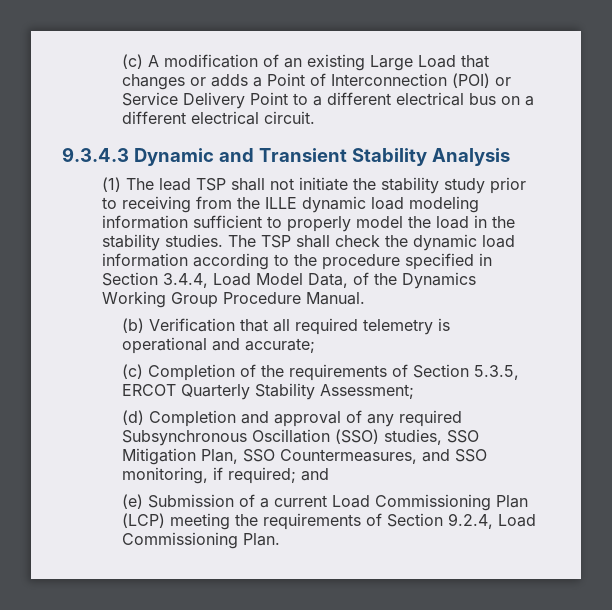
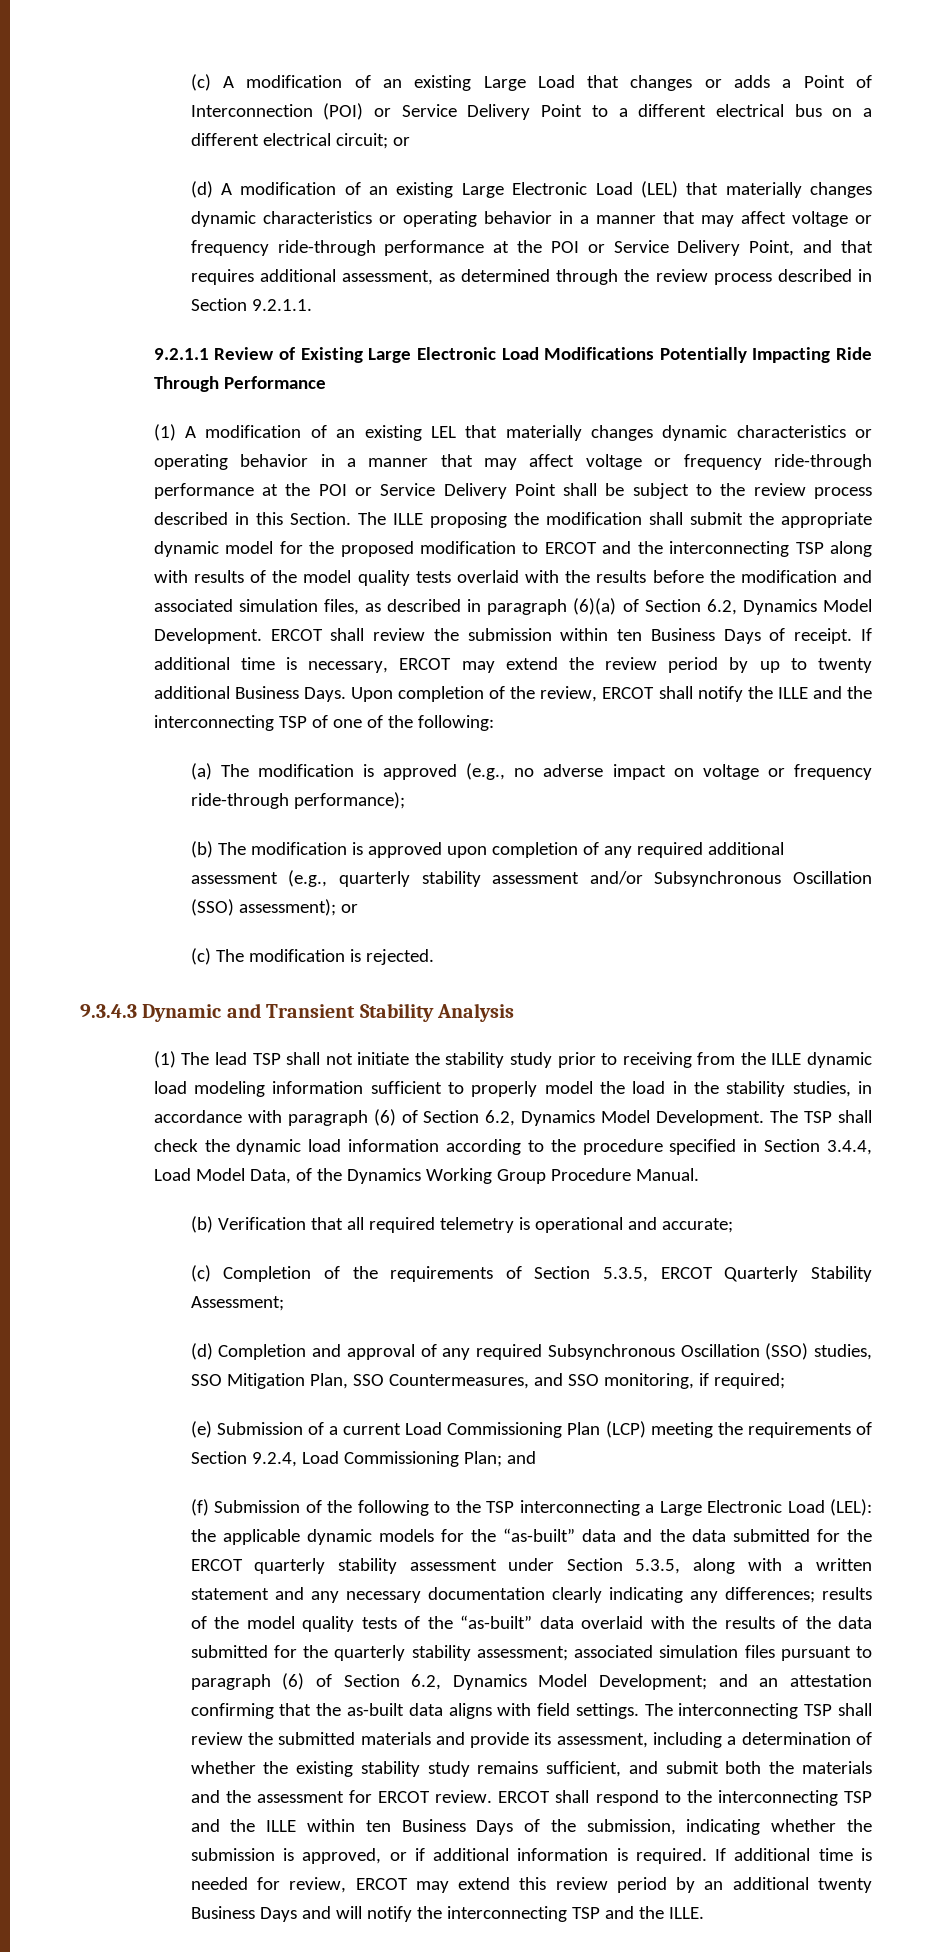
[263,111,315,124] circuit. -> [335,133,410,149] [190,181,872,198] [190,211,872,227] [190,240,874,256] [190,269,872,285] [190,298,312,311] [153,347,873,363] [153,376,326,392] [153,424,873,441] [153,454,873,470] [153,483,873,499] [153,512,872,528] [153,541,872,557] [153,570,872,586] [153,598,873,615] [153,628,872,644] [153,657,872,673] [153,686,872,702] [153,715,494,731] [190,763,872,780] [190,792,405,809] [190,841,784,858] [190,870,873,887] [190,899,358,916] [190,948,434,965] circuit; or // (d) A modification of an existing Large Electronic Load (LEL) that materially changes dynamic characteristics or operating behavior in a manner that may affect voltage or frequency ride-through performance at the POI or Service Delivery Point, and that requires additional assessment, as determined through the review process described in Section 9.2.1.1. // 9.2.1.1 Review of Existing Large Electronic Load Modifications Potentially Impacting Ride Through Performance // (1) A modification of an existing LEL that materially changes dynamic characteristics or operating behavior in a manner that may affect voltage or frequency ride-through performance at the POI or Service Delivery Point shall be subject to the review process described in this Section. The ILLE proposing the modification shall submit the appropriate dynamic model for the proposed modification to ERCOT and the interconnecting TSP along with results of the model quality tests overlaid with the results before the modification and associated simulation files, as described in paragraph (6)(a) of Section 6.2, Dynamics Model Development. ERCOT shall review the submission within ten Business Days of receipt. If additional time is necessary, ERCOT may extend the review period by up to twenty additional Business Days. Upon completion of the review, ERCOT shall notify the ILLE and the interconnecting TSP of one of the following: // (a) The modification is approved (e.g., no adverse impact on voltage or frequency ride-through performance); // (b) The modification is approved upon completion of any required additional assessment (e.g., quarterly stability assessment and/or Subsynchronous Oscillation (SSO) assessment); or // (c) The modification is rejected.
[164,234,223,247] studies. -> [792,1081,873,1097] [153,1109,765,1126] studies, in accordance with paragraph (6) of Section 6.2, Dynamics Model Development.
[300,468,329,481] and -> (785, 1381) none
[242,533,280,546] Plan. -> [463,1451,536,1467] [190,1499,872,1516] [190,1528,872,1545] [190,1558,872,1574] [190,1587,872,1603] [190,1615,873,1632] [190,1645,872,1661] [190,1673,872,1690] [190,1703,873,1719] [190,1732,873,1748] [190,1761,872,1777] [190,1790,872,1806] [190,1819,872,1835] [190,1848,873,1864] [190,1877,873,1893] [190,1906,704,1922] Plan; and // (f) Submission of the following to the TSP interconnecting a Large Electronic Load (LEL): the applicable dynamic models for the “as-built” data and the data submitted for the ERCOT quarterly stability assessment under Section 5.3.5, along with a written statement and any necessary documentation clearly indicating any differences; results of the model quality tests of the “as-built” data overlaid with the results of the data submitted for the quarterly stability assessment; associated simulation files pursuant to paragraph (6) of Section 6.2, Dynamics Model Development; and an attestation confirming that the as-built data aligns with field settings. The interconnecting TSP shall review the submitted materials and provide its assessment, including a determination of whether the existing stability study remains sufficient, and submit both the materials and the assessment for ERCOT review. ERCOT shall respond to the interconnecting TSP and the ILLE within ten Business Days of the submission, indicating whether the submission is approved, or if additional information is required. If additional time is needed for review, ERCOT may extend this review period by an additional twenty Business Days and will notify the interconnecting TSP and the ILLE.

